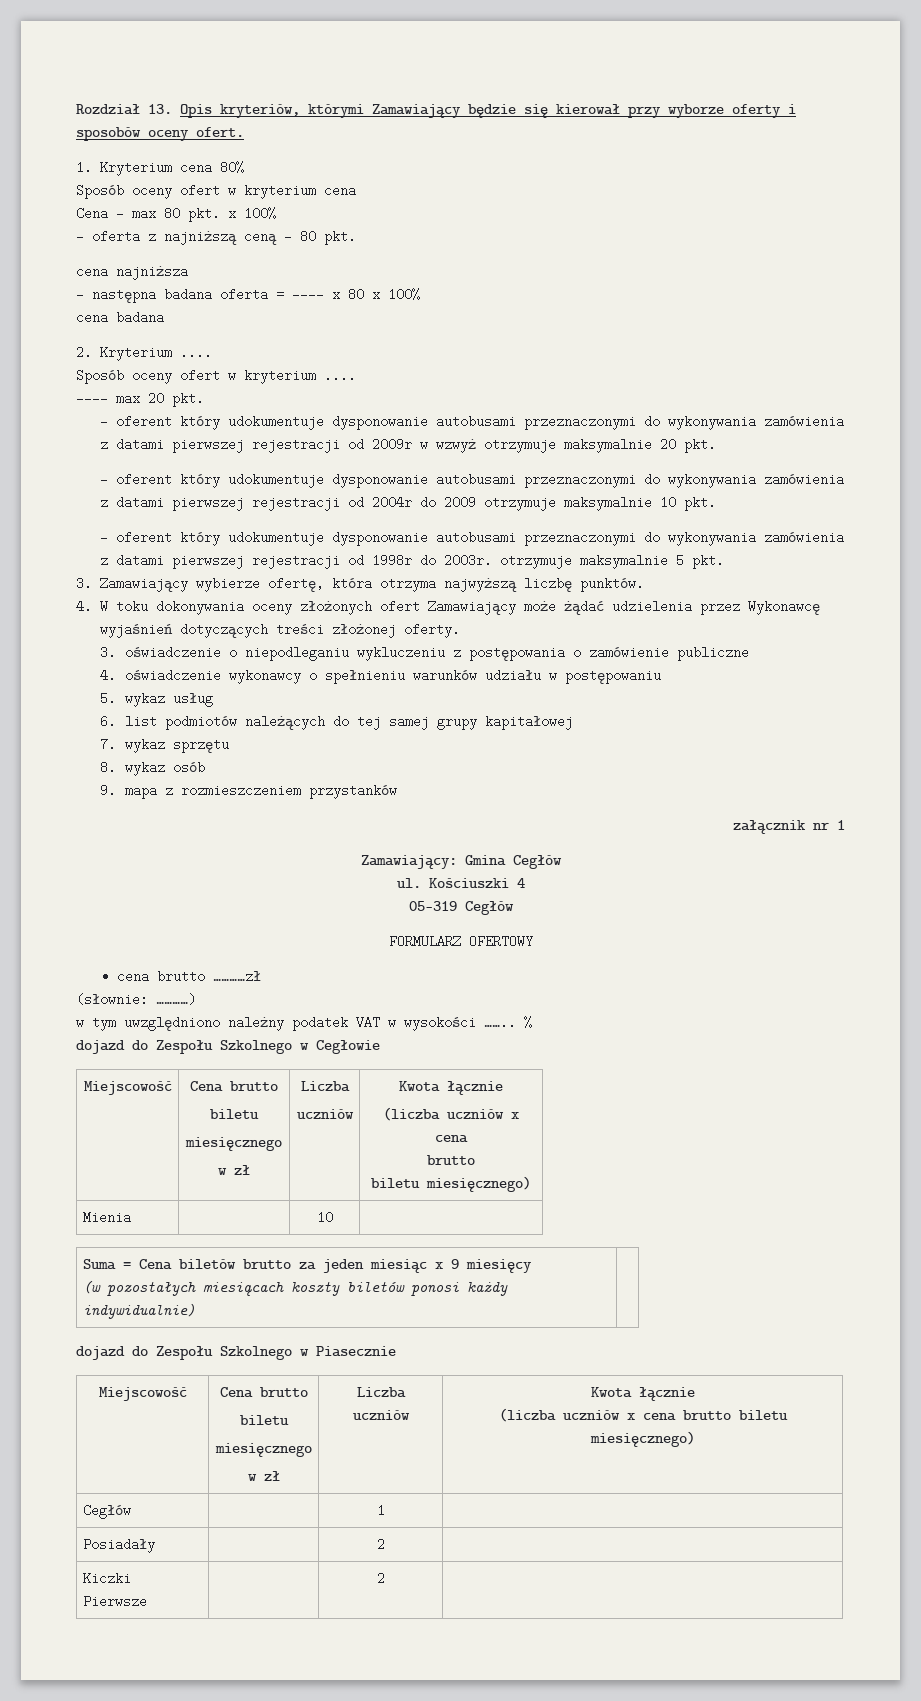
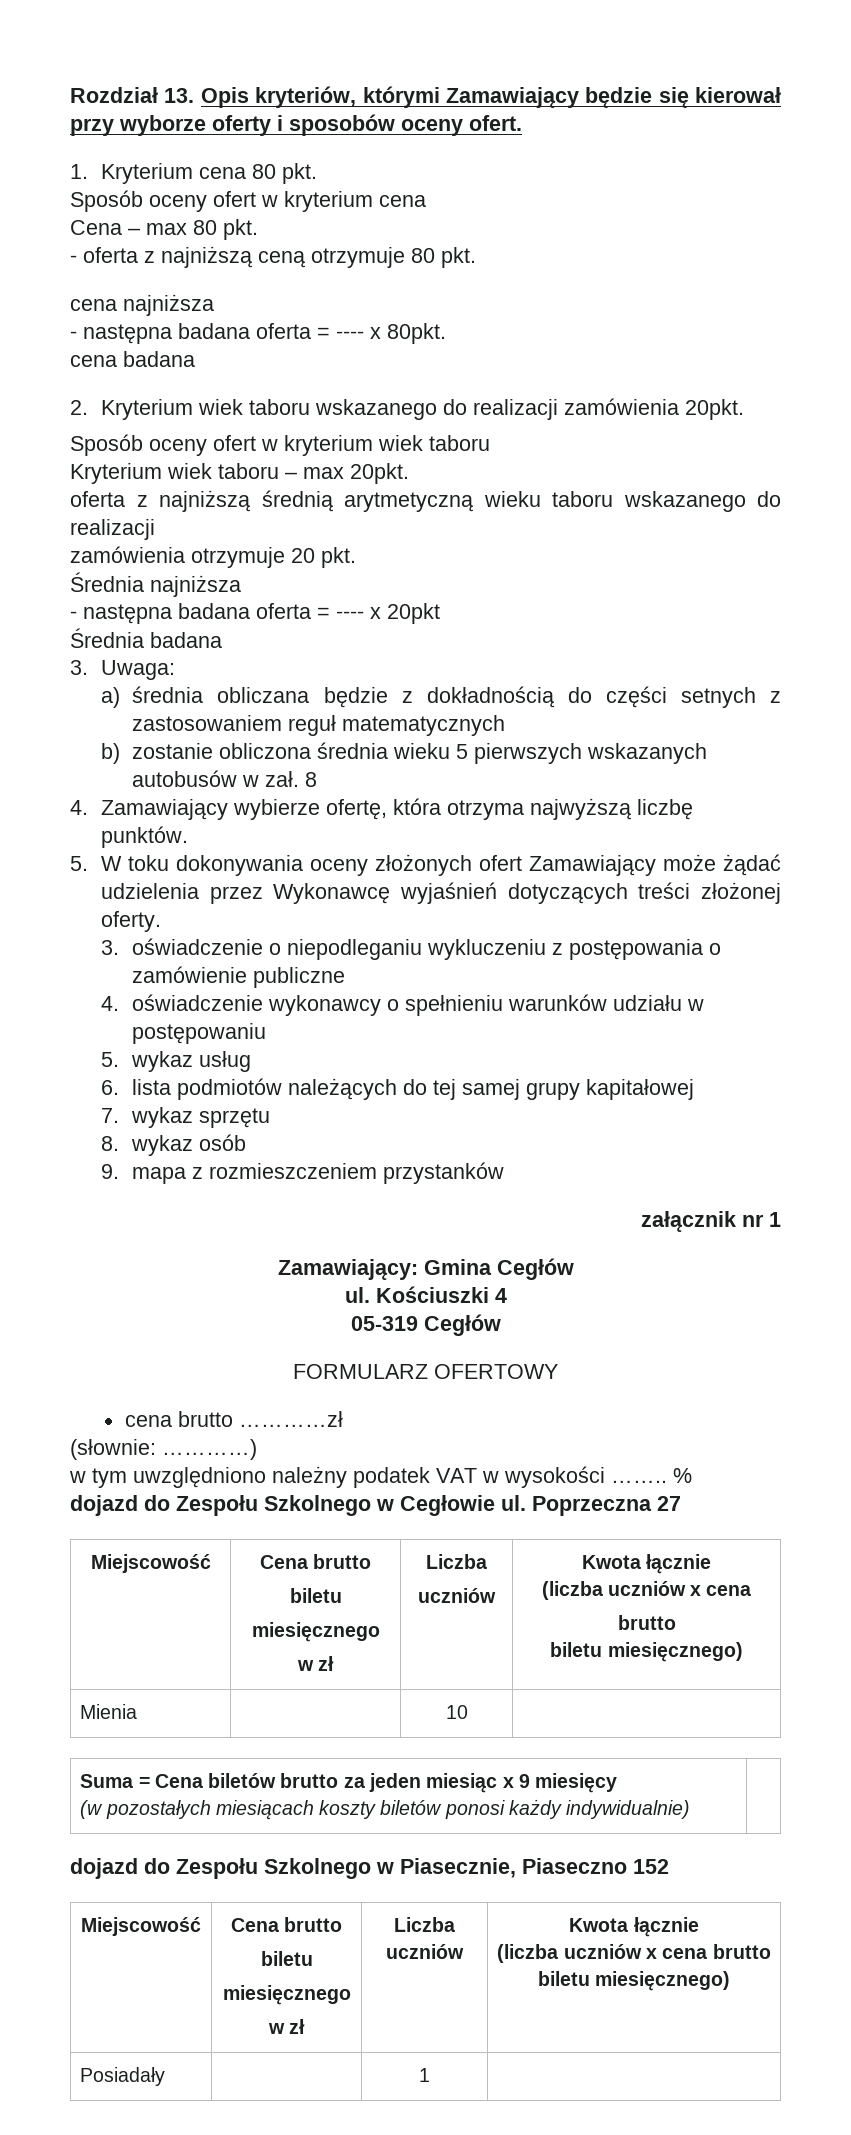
[220,161,245,174] 80% -> [252,163,318,184] 80 pkt.
[228,207,276,220] x 100% -> (258, 229) none
[284,237,292,241] – -> [311,247,405,268] otrzymuje
[348,288,420,301] 80 x 100% -> [387,323,446,344] 80pkt.
[180,346,213,359] [76,369,356,384] [76,392,204,407] [100,415,845,430] [100,438,717,453] [100,473,845,488] [100,496,717,511] [100,531,845,546] [100,554,725,569] [76,577,92,590] .... // Sposób oceny ofert w kryterium .... // ---- max 20 pkt. // - oferent który udokumentuje dysponowanie autobusami przeznaczonymi do wykonywania zamówienia z datami pierwszej rejestracji od 2009r w wzwyż otrzymuje maksymalnie 20 pkt. // - oferent który udokumentuje dysponowanie autobusami przeznaczonymi do wykonywania zamówienia z datami pierwszej rejestracji od 2004r do 2009 otrzymuje maksymalnie 10 pkt. // - oferent który udokumentuje dysponowanie autobusami przeznaczonymi do wykonywania zamówienia z datami pierwszej rejestracji od 1998r do 2003r. otrzymuje maksymalnie 5 pkt. // 3. -> [198,398,745,420] [70,434,490,456] [70,463,409,484] [70,490,781,512] [70,519,155,540] [70,546,356,568] [70,572,241,597] [70,603,440,624] [70,628,222,648] [70,660,176,680] [101,686,782,708] [132,715,506,736] [101,742,708,764] [132,770,318,787] [70,800,88,815] wiek taboru wskazanego do realizacji zamówienia 20pkt. // Sposób oceny ofert w kryterium wiek taboru // Kryterium wiek taboru – max 20pkt. // oferta z najniższą średnią arytmetyczną wieku taboru wskazanego do realizacji // zamówienia otrzymuje 20 pkt. // Średnia najniższa // - następna badana oferta = ---- x 20pkt // Średnia badana // 3. Uwaga: // a) średnia obliczana będzie z dokładnością do części setnych z zastosowaniem reguł matematycznych // b) zostanie obliczona średnia wieku 5 pierwszych wskazanych autobusów w zał. 8 // 4.
[76,600,92,613] 4. -> [70,856,88,871] 5.
[124,716,157,726] list -> [132,1079,172,1095] lista
(380, 1047) none -> [501,1495,681,1516] ul. Poprzeczna 27
[316,1346,396,1357] Piasecznie -> [400,1858,669,1878] Piasecznie, Piaseczno 152
[82,1504,131,1519] [376,1504,385,1517] [82,1538,155,1553] [376,1538,385,1551] [82,1572,131,1585] [82,1595,147,1608] [376,1572,385,1585] Cegłów | | 1 | // Posiadały | | 2 | // Kiczki Pierwsze | | 2 | -> [80,2067,166,2086] [419,2068,430,2082] Posiadały | | 1 |

